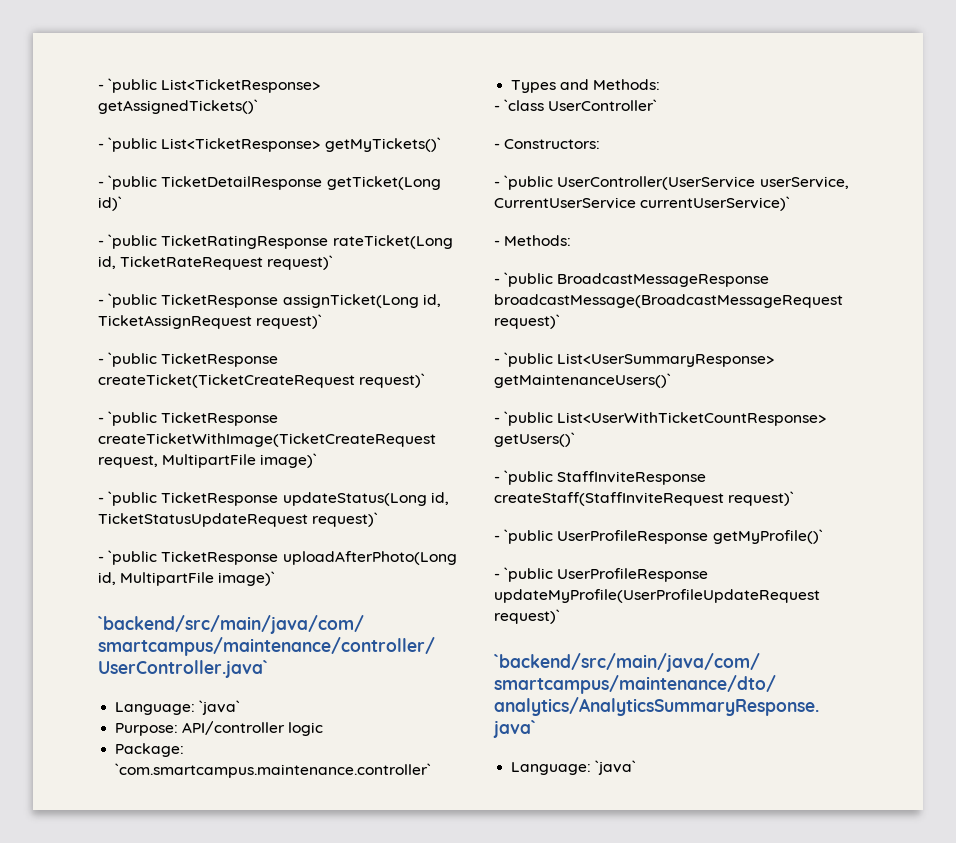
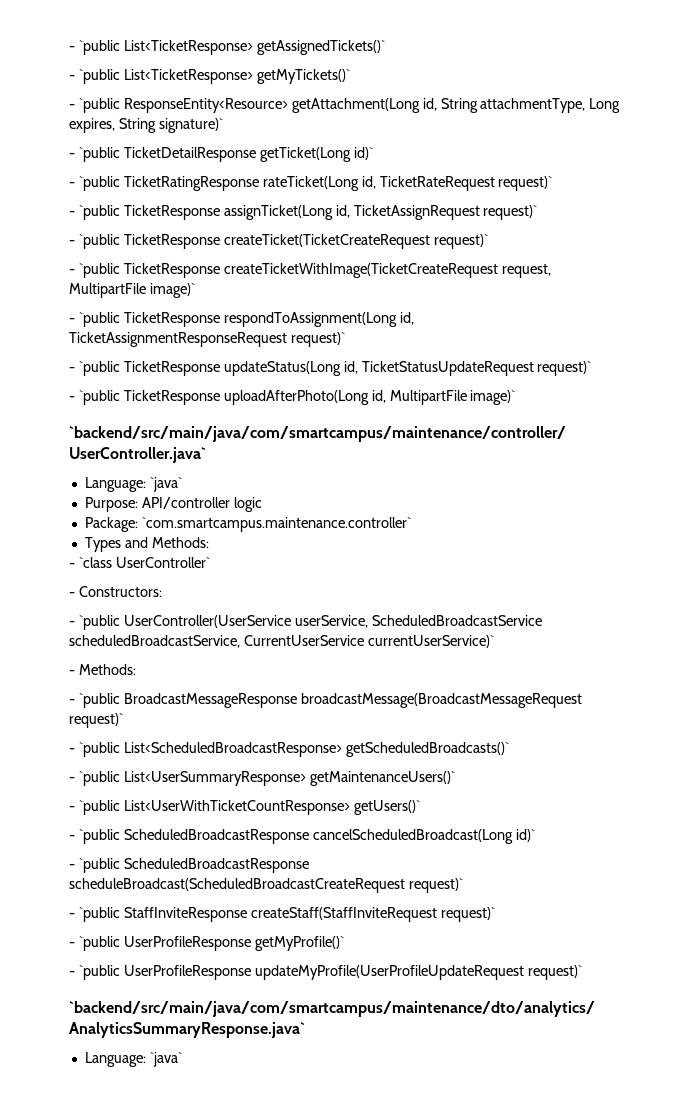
(441, 144) none -> [69,98,621,113] [69,118,223,133] // - `public ResponseEntity<Resource> getAttachment(Long id, String attachmentType, Long expires, String signature)`
(318, 460) none -> [69,312,414,327] [69,332,345,347] // - `public TicketResponse respondToAssignment(Long id, TicketAssignmentResponseRequest request)`
(849, 182) none -> [371,615,542,626] [69,635,240,648] ScheduledBroadcastService scheduledBroadcastService,
(560, 321) none -> [69,742,509,757] // - `public List<ScheduledBroadcastResponse> getScheduledBroadcasts()`
(575, 439) none -> [69,829,535,844] [69,858,309,873] [69,878,463,893] // - `public ScheduledBroadcastResponse cancelScheduledBroadcast(Long id)` // - `public ScheduledBroadcastResponse scheduleBroadcast(ScheduledBroadcastCreateRequest request)`

